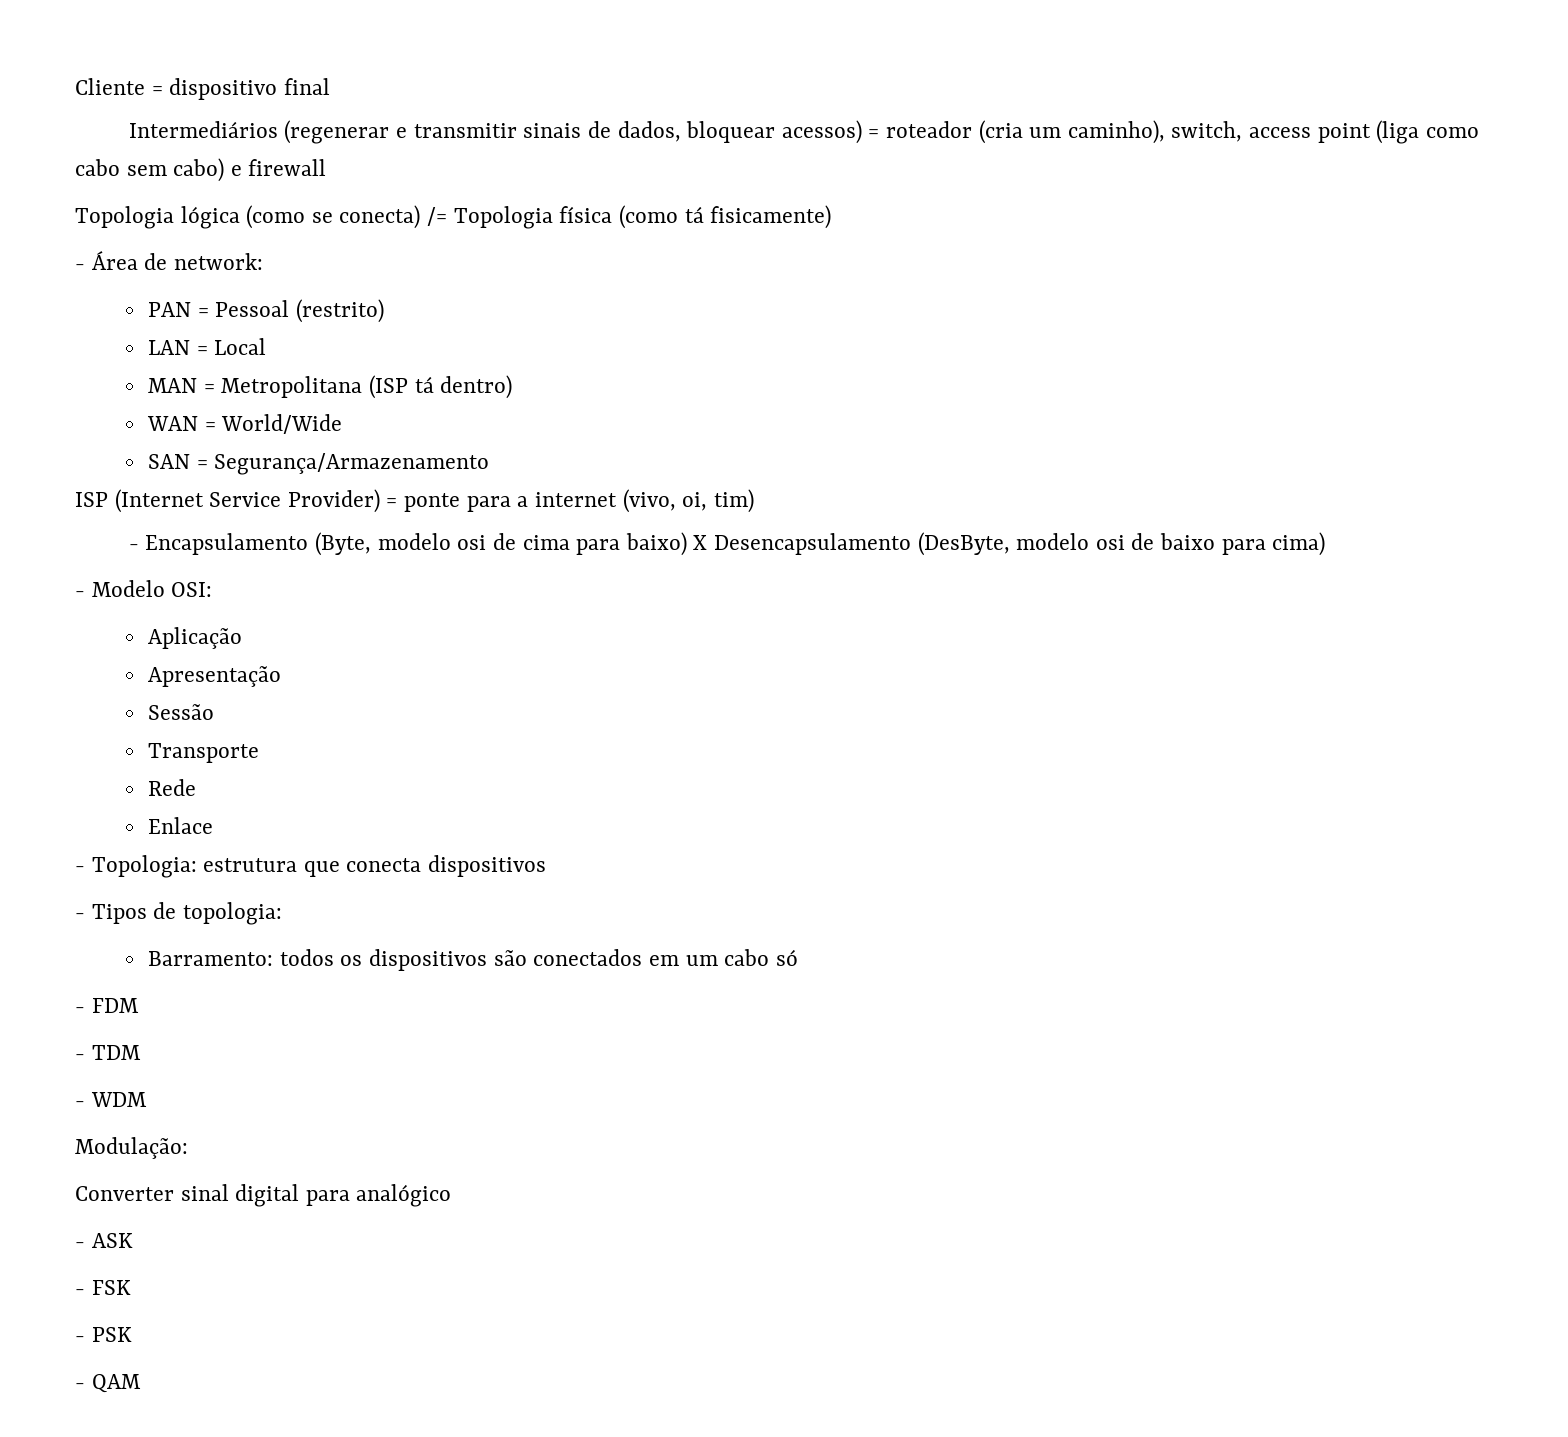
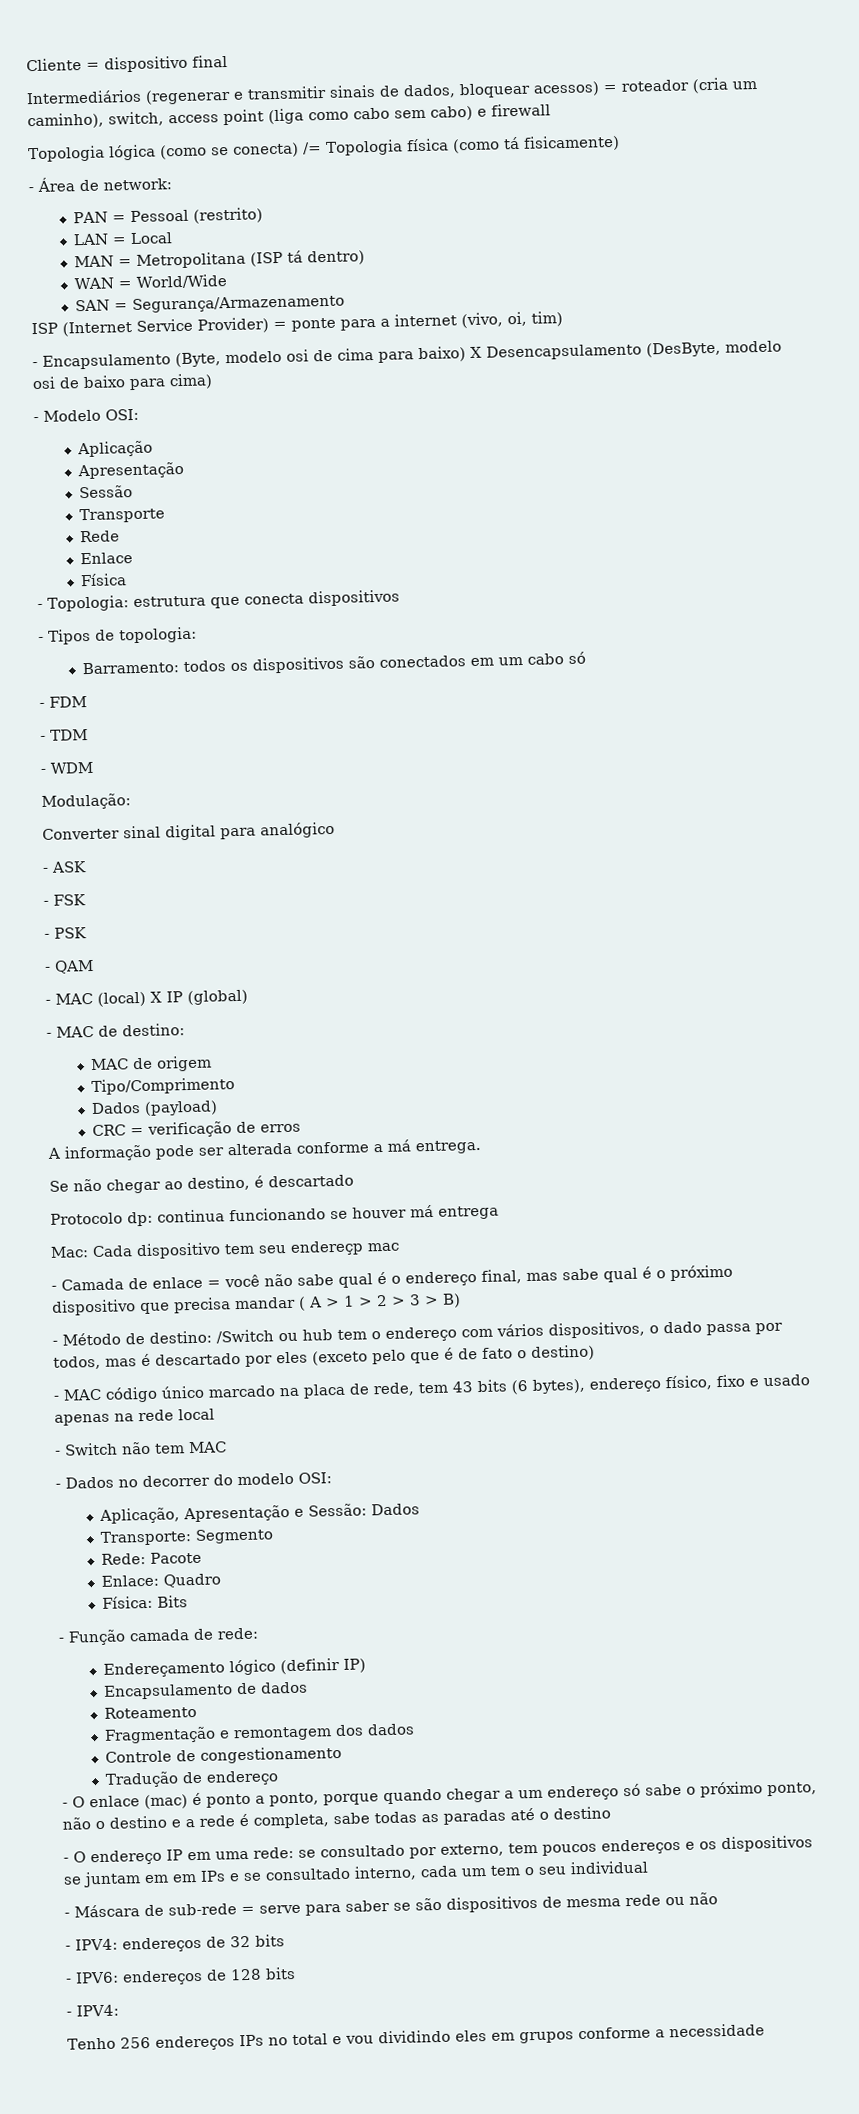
(214, 825) none -> [79,573,127,587] // Física
(141, 1383) none -> [45,989,248,1007] [46,1023,185,1038] [89,1055,212,1072] [90,1077,235,1096] [90,1100,218,1116] [91,1121,301,1138] [47,1139,482,1162] [49,1174,354,1194] [50,1204,499,1227] [50,1240,400,1260] [51,1264,733,1291] [51,1293,461,1316] [52,1321,783,1346] [53,1344,595,1370] [53,1374,810,1403] [54,1408,215,1426] [55,1441,227,1456] [55,1472,332,1489] [98,1503,420,1524] [99,1528,274,1546] [100,1551,202,1565] [100,1573,221,1588] [101,1595,188,1609] [58,1627,259,1646] [102,1657,366,1678] [102,1681,308,1700] [103,1705,197,1719] [103,1723,415,1744] [104,1745,342,1764] [104,1770,279,1788] [62,1781,817,1810] [62,1806,611,1830] [63,1835,813,1866] [63,1860,648,1888] [64,1892,718,1918] [65,1934,285,1953] [66,1966,296,1986] [66,2004,119,2017] [67,2023,765,2051] // - MAC (local) X IP (global) // - MAC de destino: // MAC de origem // Tipo/Comprimento // Dados (payload) // CRC = verificação de erros // A informação pode ser alterada conforme a má entrega. // Se não chegar ao destino, é descartado // Protocolo dp: continua funcionando se houver má entrega // Mac: Cada dispositivo tem seu endereçp mac // - Camada de enlace = você não sabe qual é o endereço final, mas sabe qual é o próximo dispositivo que precisa mandar ( A > 1 > 2 > 3 > B) // - Método de destino: /Switch ou hub tem o endereço com vários dispositivos, o dado passa por todos, mas é descartado por eles (exceto pelo que é de fato o destino) // - MAC código único marcado na placa de rede, tem 43 bits (6 bytes), endereço físico, fixo e usado apenas na rede local // - Switch não tem MAC // - Dados no decorrer do modelo OSI: // Aplicação, Apresentação e Sessão: Dados // Transporte: Segmento // Rede: Pacote // Enlace: Quadro // Física: Bits // - Função camada de rede: // Endereçamento lógico (definir IP) // Encapsulamento de dados // Roteamento // Fragmentação e remontagem dos dados // Controle de congestionamento // Tradução de endereço // - O enlace (mac) é ponto a ponto, porque quando chegar a um endereço só sabe o próximo ponto, não o destino e a rede é completa, sabe todas as paradas até o destino // - O endereço IP em uma rede: se consultado por externo, tem poucos endereços e os dispositivos se juntam em em IPs e se consultado interno, cada um tem o seu individual // - Máscara de sub-rede = serve para saber se são dispositivos de mesma rede ou não // - IPV4: endereços de 32 bits // - IPV6: endereços de 128 bits // - IPV4: // Tenho 256 endereços IPs no total e vou dividindo eles em grupos conforme a necessidade

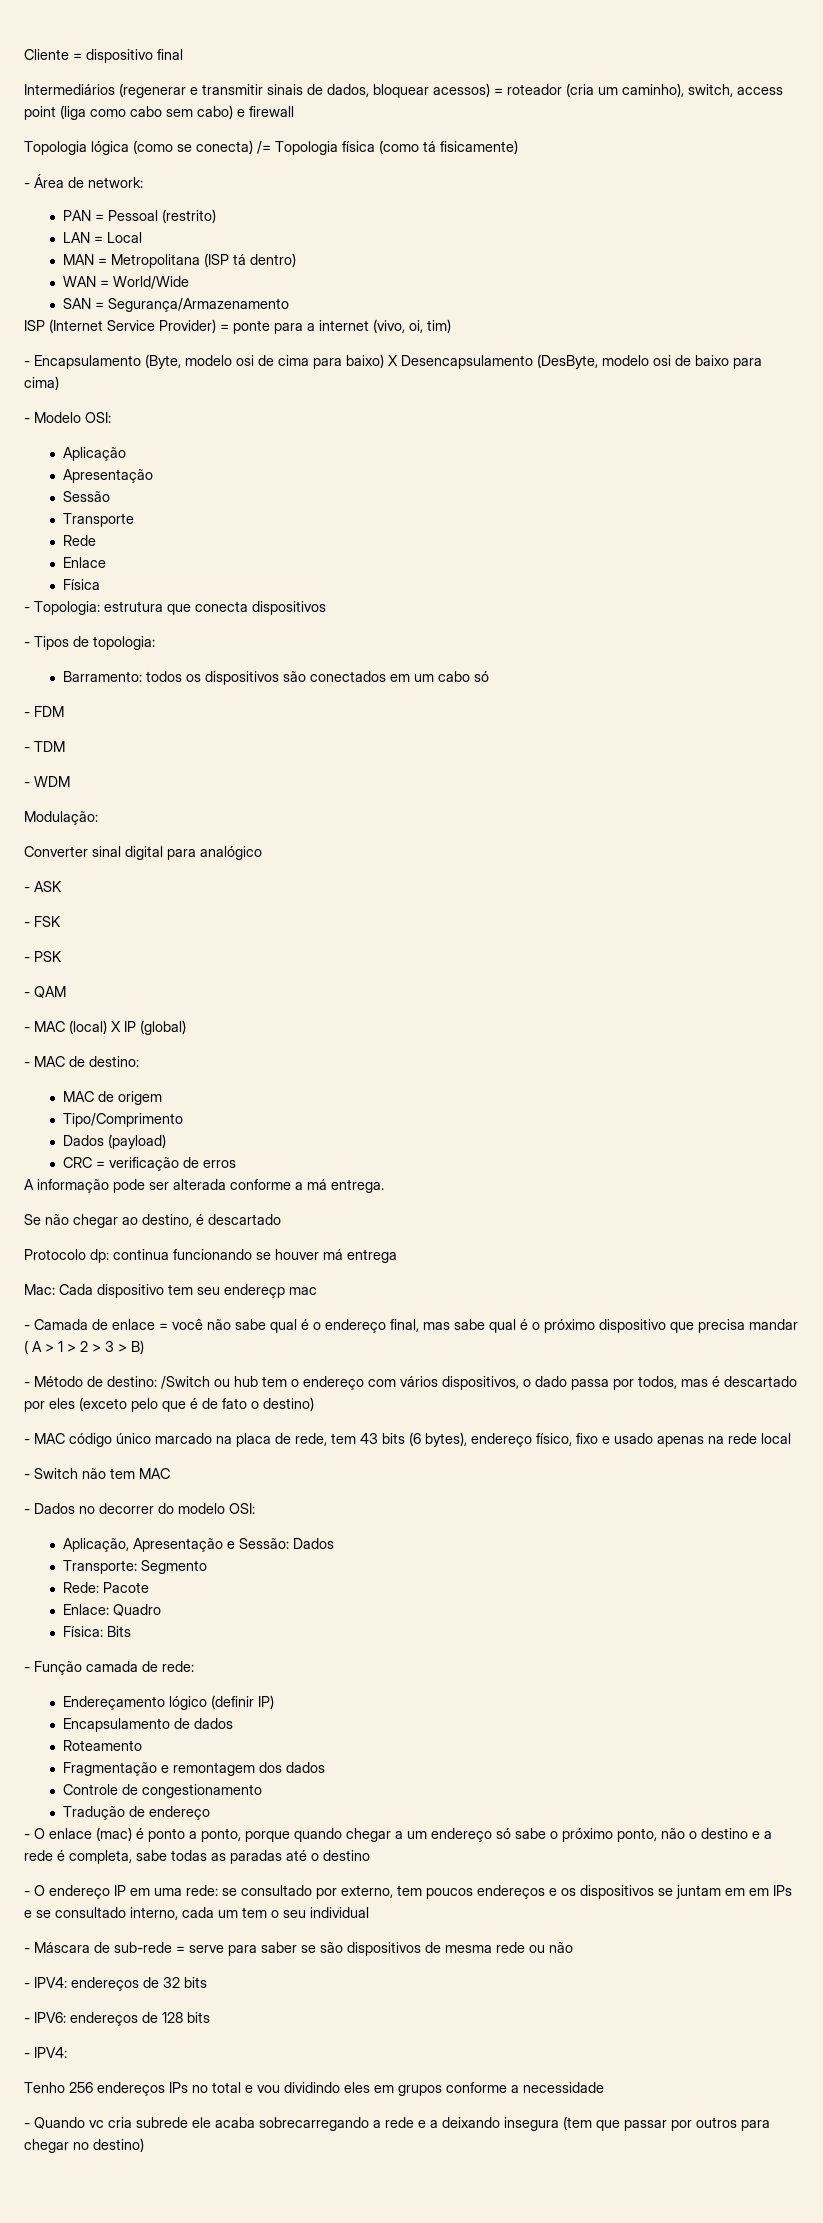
(765, 2030) none -> [24,2116,770,2131] [24,2138,144,2153] // - Quando vc cria subrede ele acaba sobrecarregando a rede e a deixando insegura (tem que passar por outros para chegar no destino)

